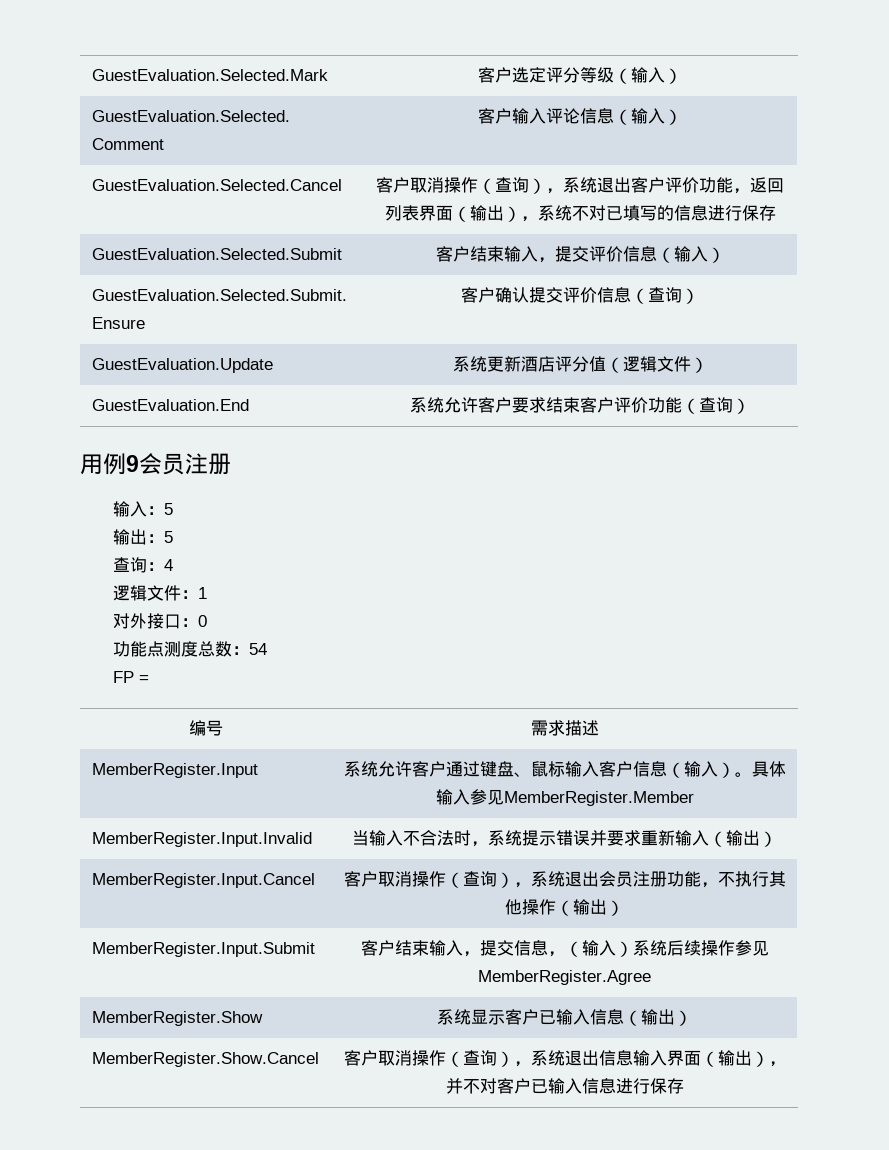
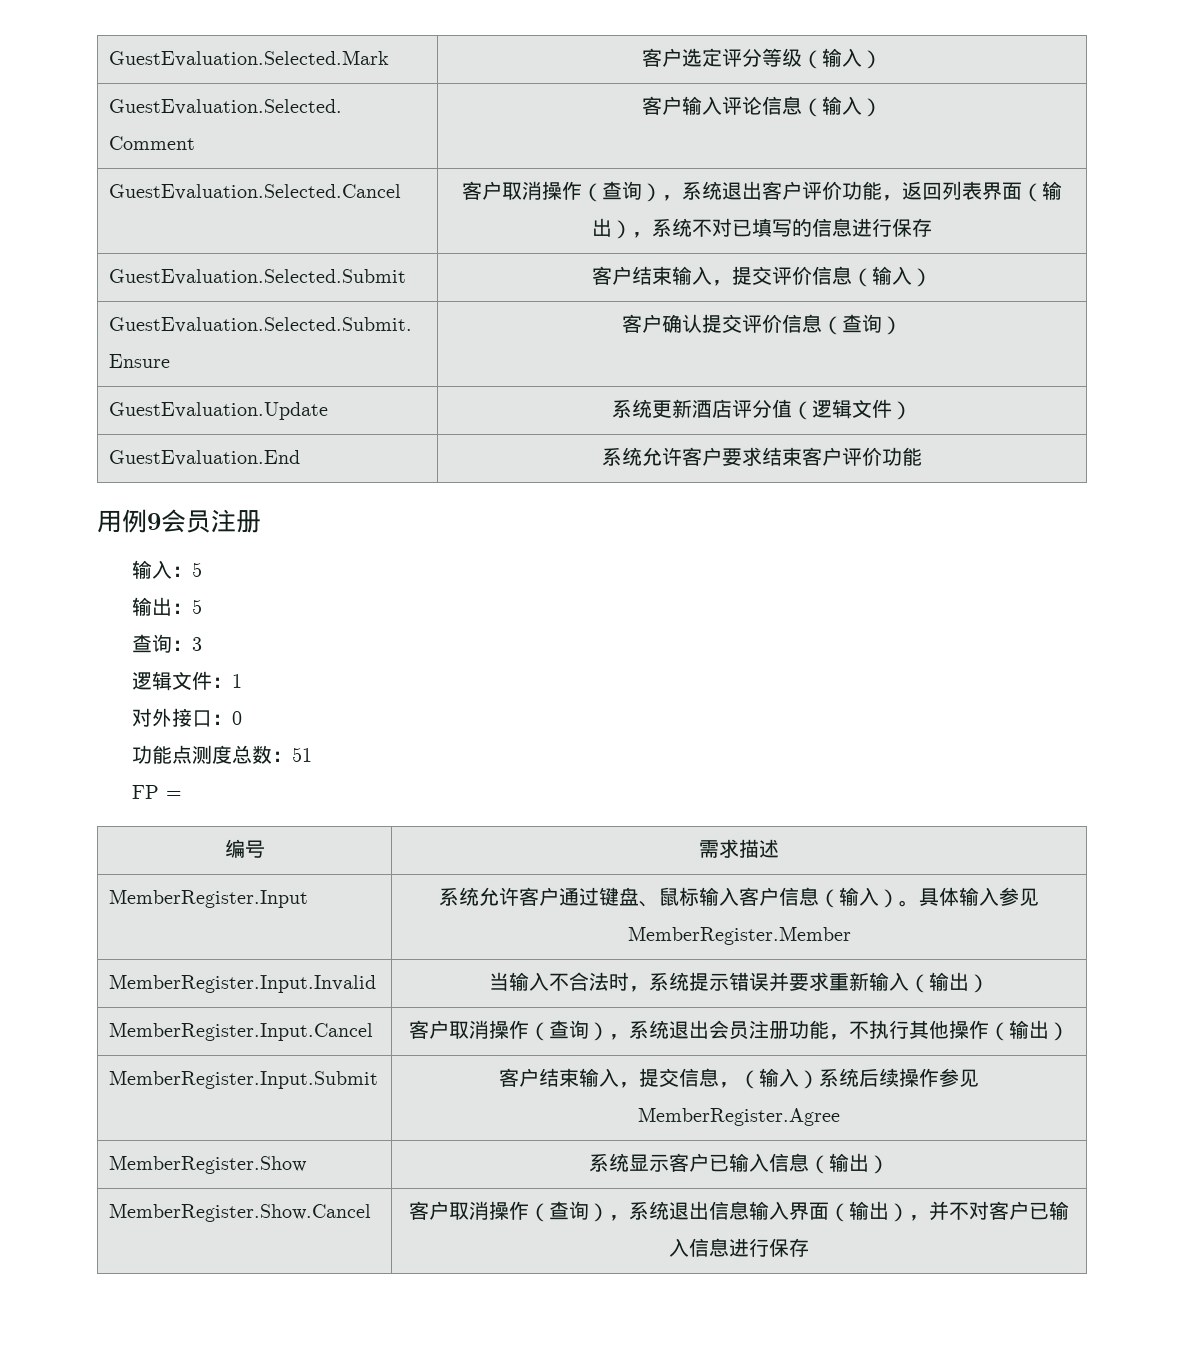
[682,397,750,414] （查询） -> (922, 456) none
[163,559,173,571] 4 -> [192,637,203,651] 3
[248,643,267,655] 54 -> [292,747,313,762] 51

